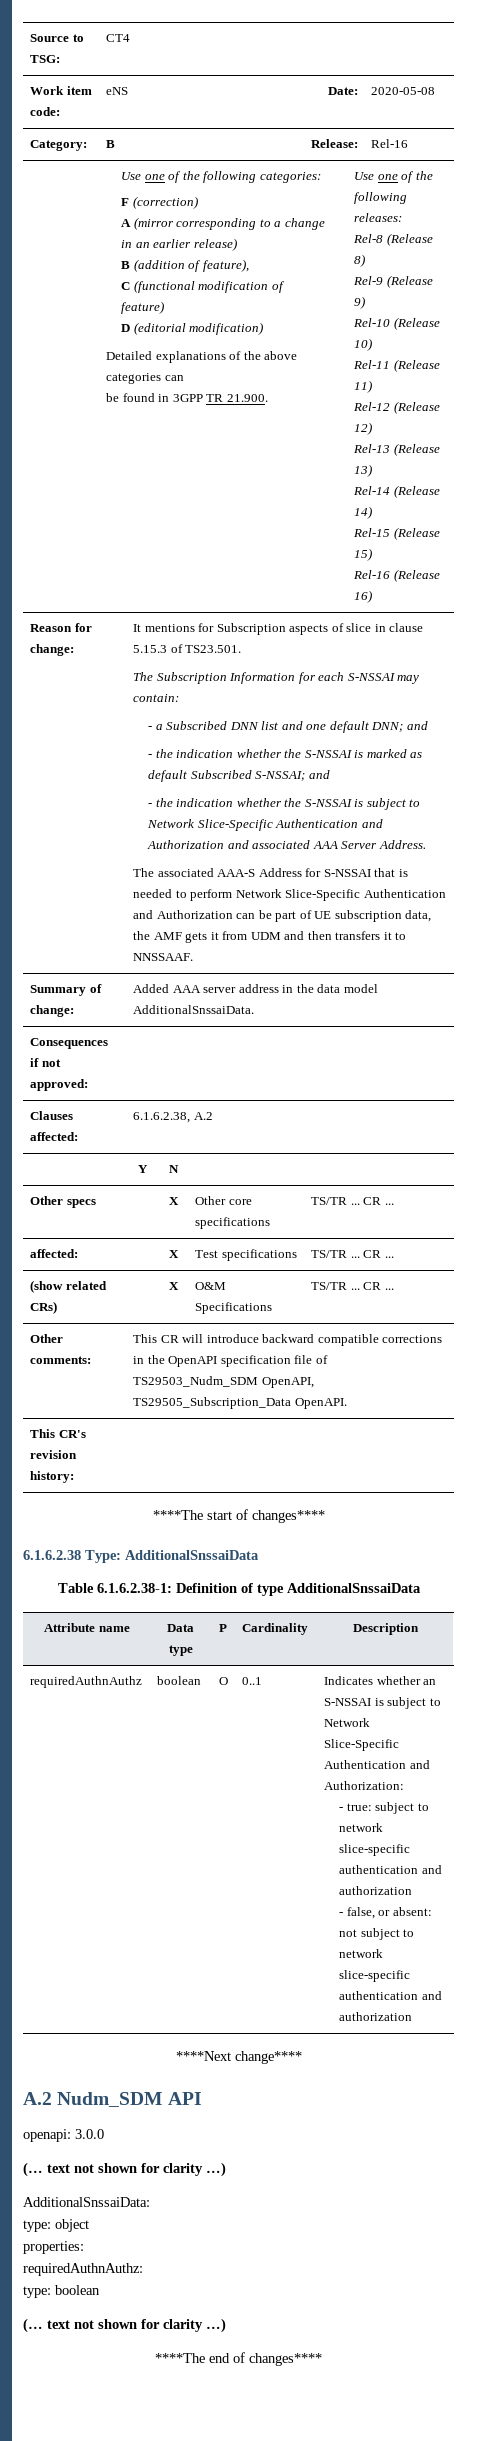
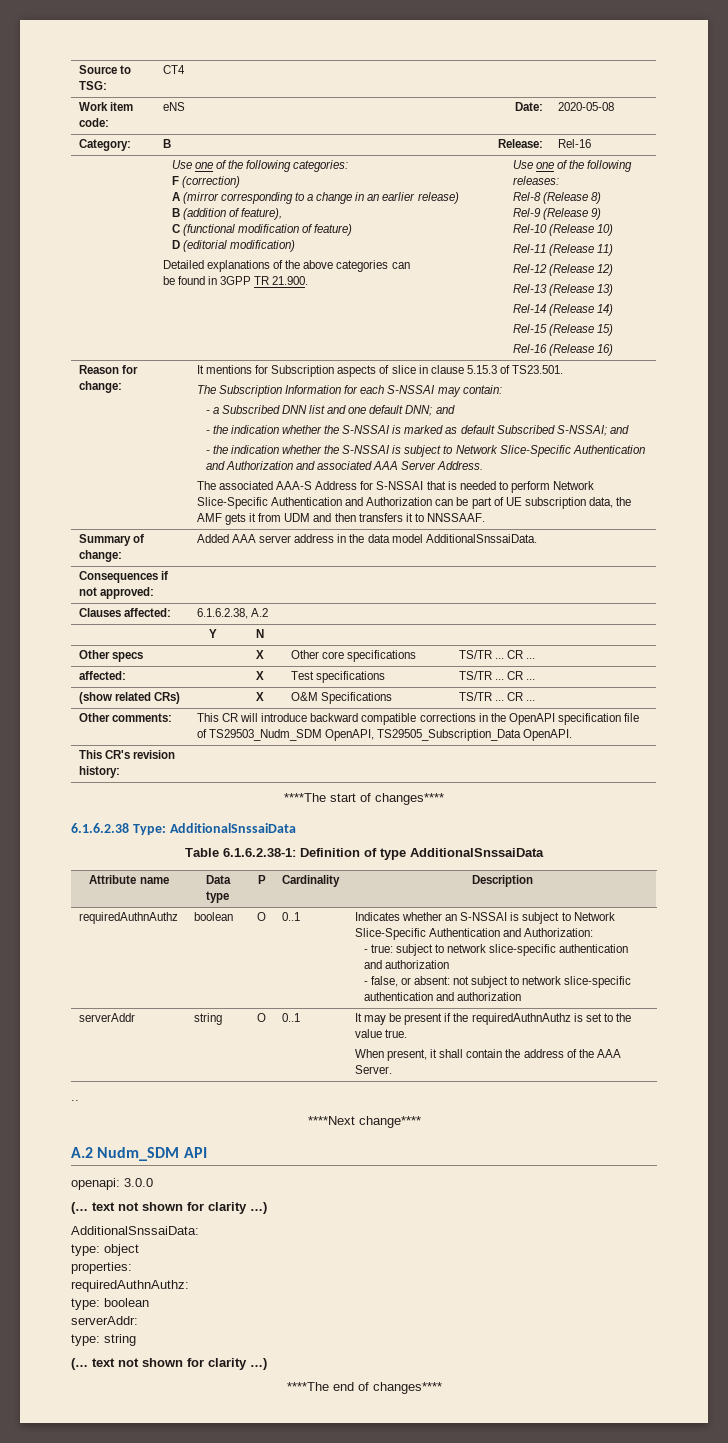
(413, 2016) none -> [78,1013,135,1022] [193,1013,222,1025] [257,1013,266,1022] [281,1013,300,1022] [354,1013,631,1025] [354,1029,408,1038] [354,1049,621,1061] [354,1065,392,1074] [71,1100,79,1101] // serverAddr | string | O | 0..1 | It may be present if the requiredAuthnAuthz is set to the value true. // When present, it shall contain the address of the AAA Server. // ..
(100, 2290) none -> [71,1316,138,1325] [71,1334,136,1346] // serverAddr: // type: string

